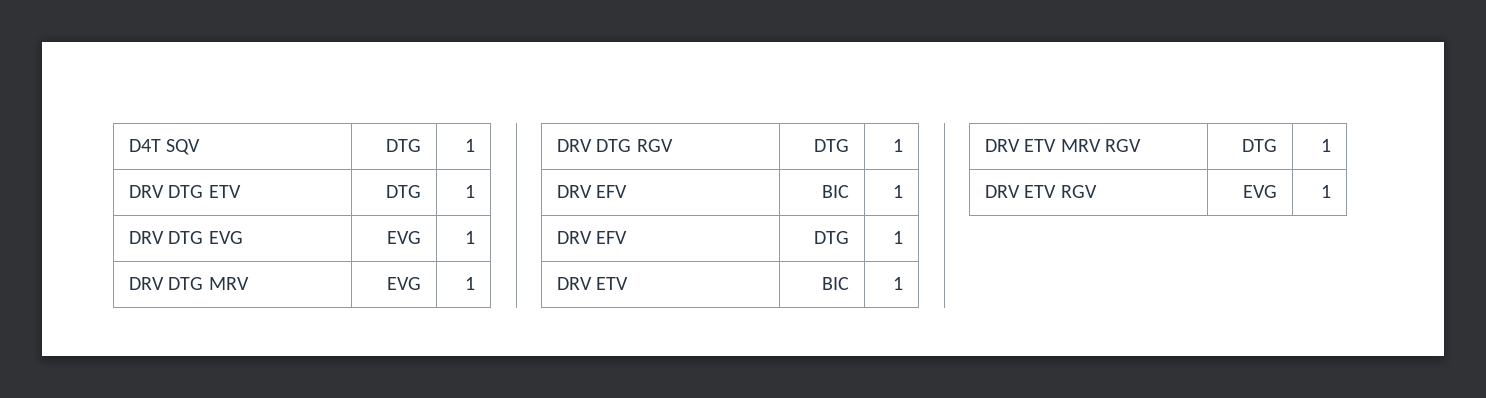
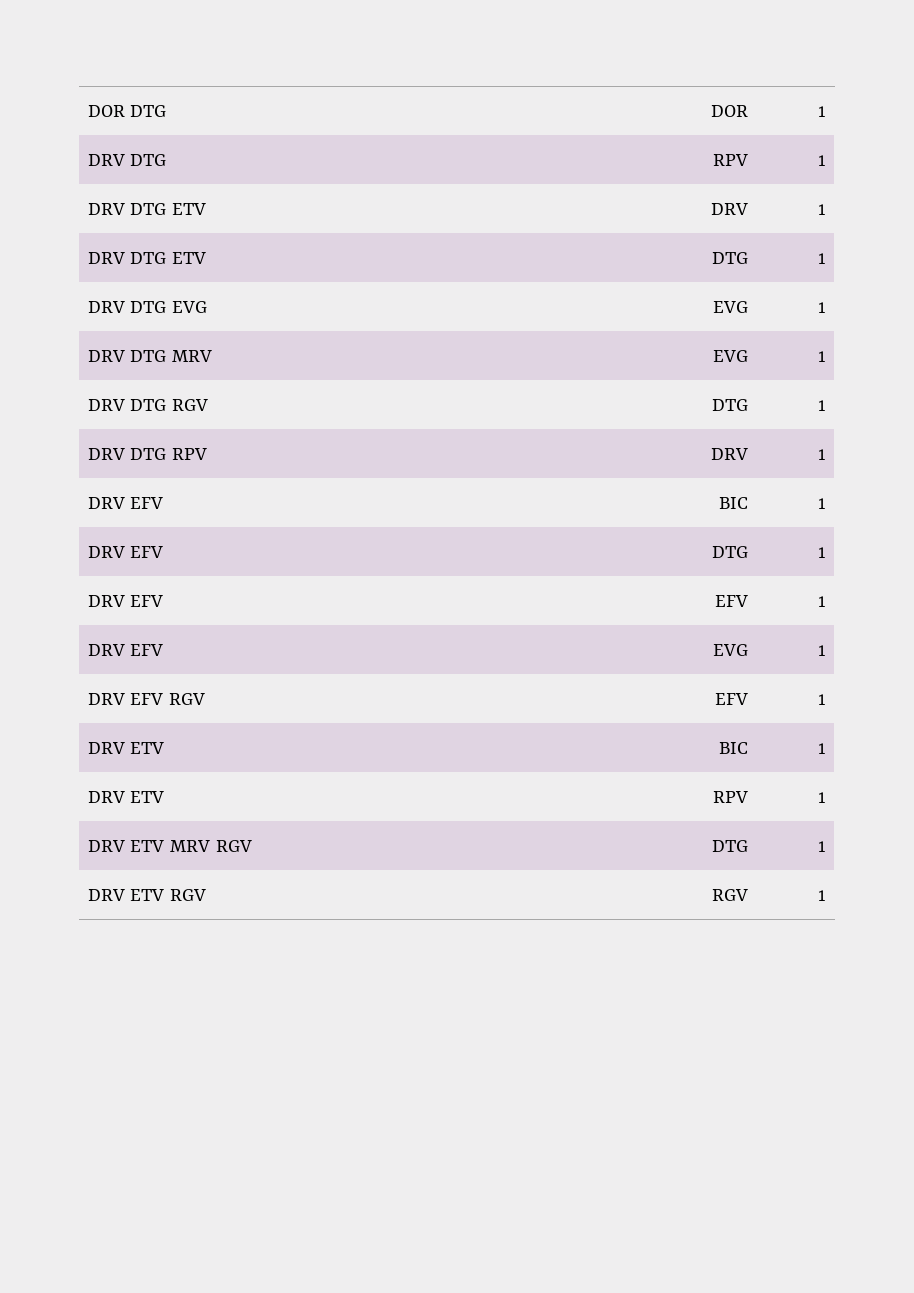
[129,139,201,155] [385,139,421,152] D4T SQV | DTG -> [87,105,167,117] [711,105,749,117] [818,106,827,117] [87,154,167,166] [713,154,749,166] [818,155,827,166] [87,203,207,215] [711,203,749,215] DOR DTG | DOR | 1 // DRV DTG | RPV | 1 // DRV DTG ETV | DRV
(903, 145) none -> [87,448,208,460] [711,448,749,460] [818,449,827,460] // DRV DTG RPV | DRV | 1
(903, 237) none -> [87,595,164,607] [715,595,749,607] [818,596,827,607] [87,644,164,656] [713,644,749,656] [818,645,827,656] [87,693,206,705] [715,693,749,705] [818,694,827,705] // DRV EFV | EFV | 1 // DRV EFV | EVG | 1 // DRV EFV RGV | EFV | 1
(903, 283) none -> [87,791,165,803] [713,791,749,803] [818,792,827,803] // DRV ETV | RPV | 1
[1242,185,1277,198] EVG -> [712,889,749,901] RGV

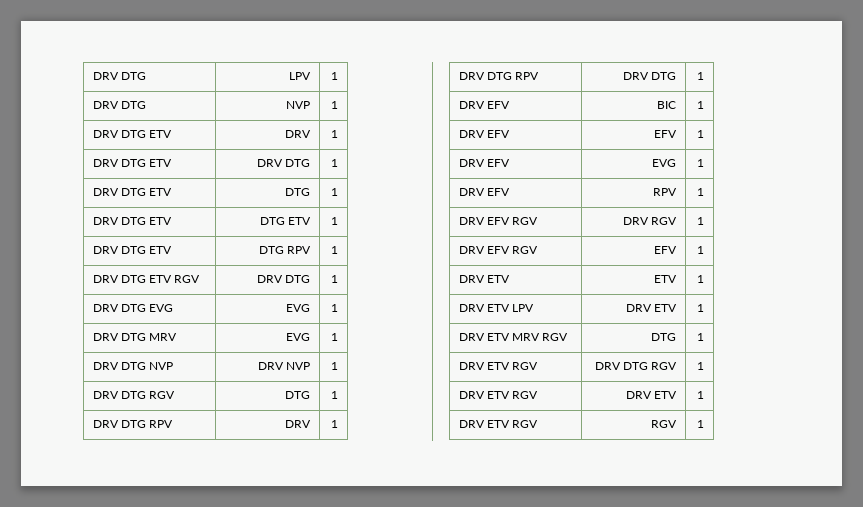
[87,105,167,117] [711,105,749,117] DOR DTG | DOR -> [93,72,147,80] [288,72,311,80] DRV DTG | LPV
[713,154,749,166] RPV -> [285,101,310,109] NVP
(207, 258) none -> [256,159,310,167] [330,159,338,167] [93,188,173,196] [284,188,310,196] [330,188,338,196] [93,217,173,225] [259,217,311,225] [330,217,338,225] [93,246,173,254] [258,246,311,254] [330,246,338,254] [93,275,201,283] [256,275,283,283] DRV DTG | 1 // DRV DTG ETV | DTG | 1 // DRV DTG ETV | DTG ETV | 1 // DRV DTG ETV | DTG RPV | 1 // DRV DTG ETV RGV | DRV
(827, 356) none -> [93,362,174,370] [257,362,310,370] [330,362,338,370] // DRV DTG NVP | DRV NVP | 1
[130,497,164,509] [719,497,749,509] [818,498,827,509] [87,546,164,558] [712,546,749,558] EFV | BIC | 1 // DRV EFV | DTG -> [487,72,540,80] [622,72,676,80] [696,72,704,80] [459,101,511,109] [656,101,676,109] DTG RPV | DRV DTG | 1 // DRV EFV | BIC
(827, 650) none -> [459,188,511,196] [652,188,677,196] [696,188,704,196] [459,217,539,225] [622,217,677,225] [696,217,704,225] // DRV EFV | RPV | 1 // DRV EFV RGV | DRV RGV | 1
[719,742,749,754] [818,743,827,754] [87,791,165,803] [713,791,749,803] BIC | 1 // DRV ETV | RPV -> [653,275,677,283] [696,275,704,283] [459,304,535,312] [625,304,677,312] ETV | 1 // DRV ETV LPV | DRV ETV
[712,889,749,901] [818,890,827,901] RGV | 1 -> [594,362,677,370] [696,362,704,370] [459,391,539,399] [625,391,677,399] [696,391,704,399] [459,420,539,428] [650,420,677,428] [696,420,704,428] DRV DTG RGV | 1 // DRV ETV RGV | DRV ETV | 1 // DRV ETV RGV | RGV | 1

